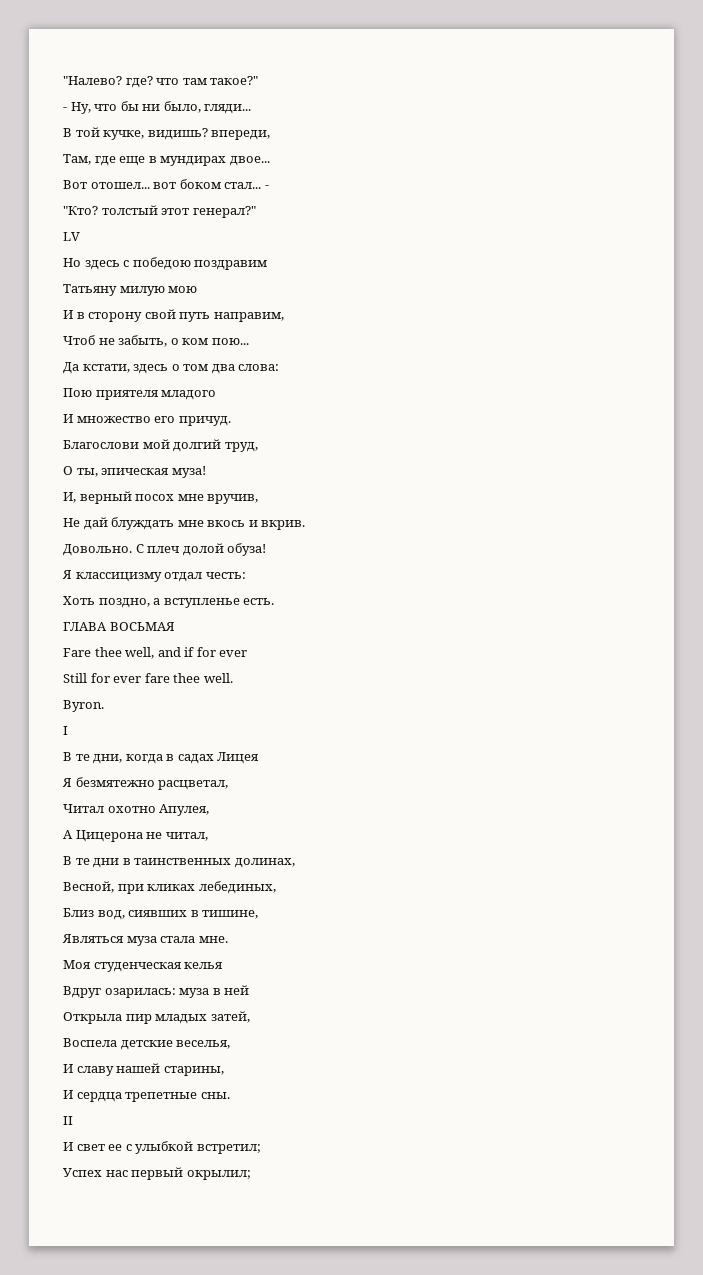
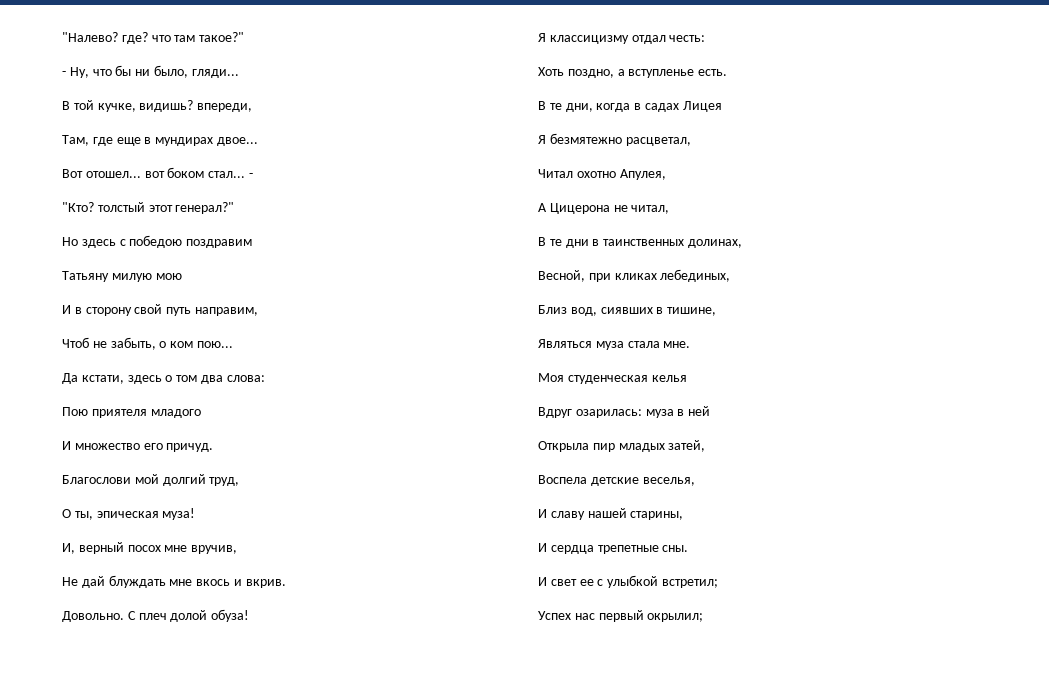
[63,232,80,241] // LV -> (235, 208) none
[63,622,175,631] [63,647,248,659] [63,673,233,683] [63,700,104,712] [63,726,68,735] // ГЛАВА ВОСЬМАЯ // Fare thee well, and if for ever // Still for ever fare thee well. // Byron. // I -> (728, 72) none
[63,1116,73,1125] // II -> (689, 548) none

